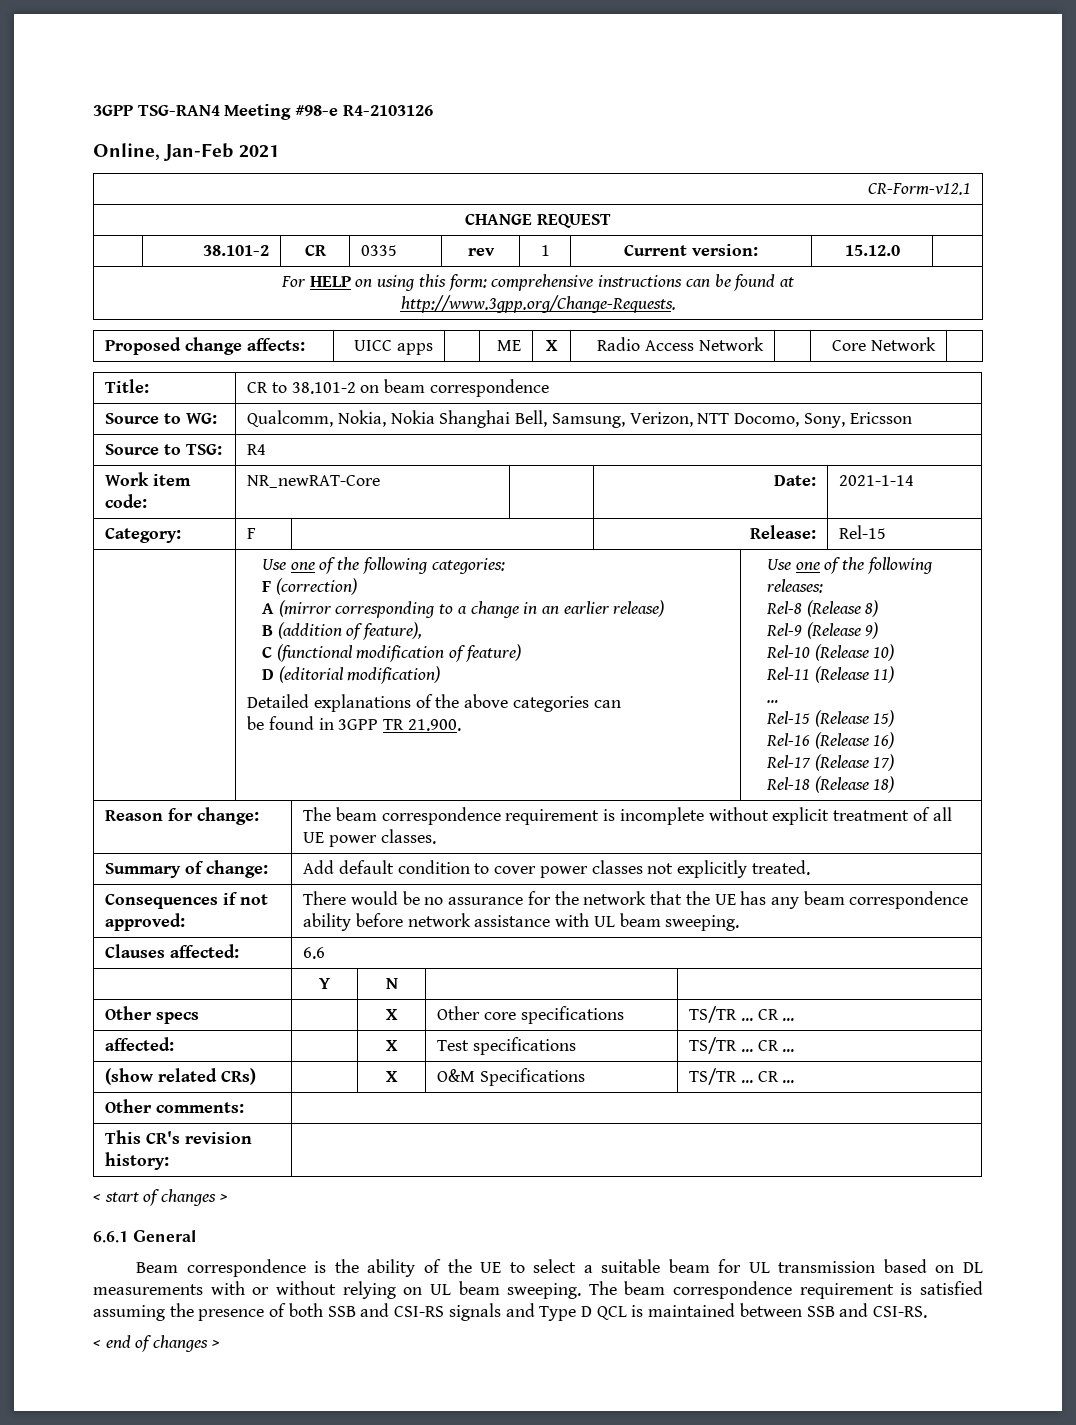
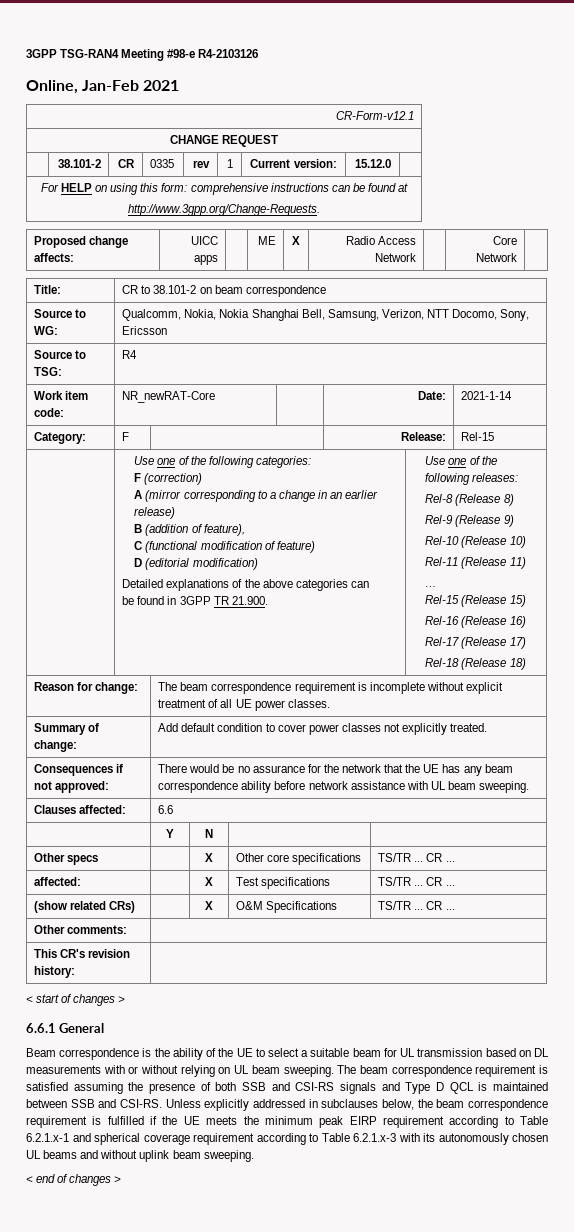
(928, 1312) none -> [165,1099,549,1111] [26,1116,548,1128] [26,1133,548,1145] [26,1150,254,1162] Unless explicitly addressed in subclauses below, the beam correspondence requirement is fulfilled if the UE meets the minimum peak EIRP requirement according to Table 6.2.1.x-1 and spherical coverage requirement according to Table 6.2.1.x-3 with its autonomously chosen UL beams and without uplink beam sweeping.

